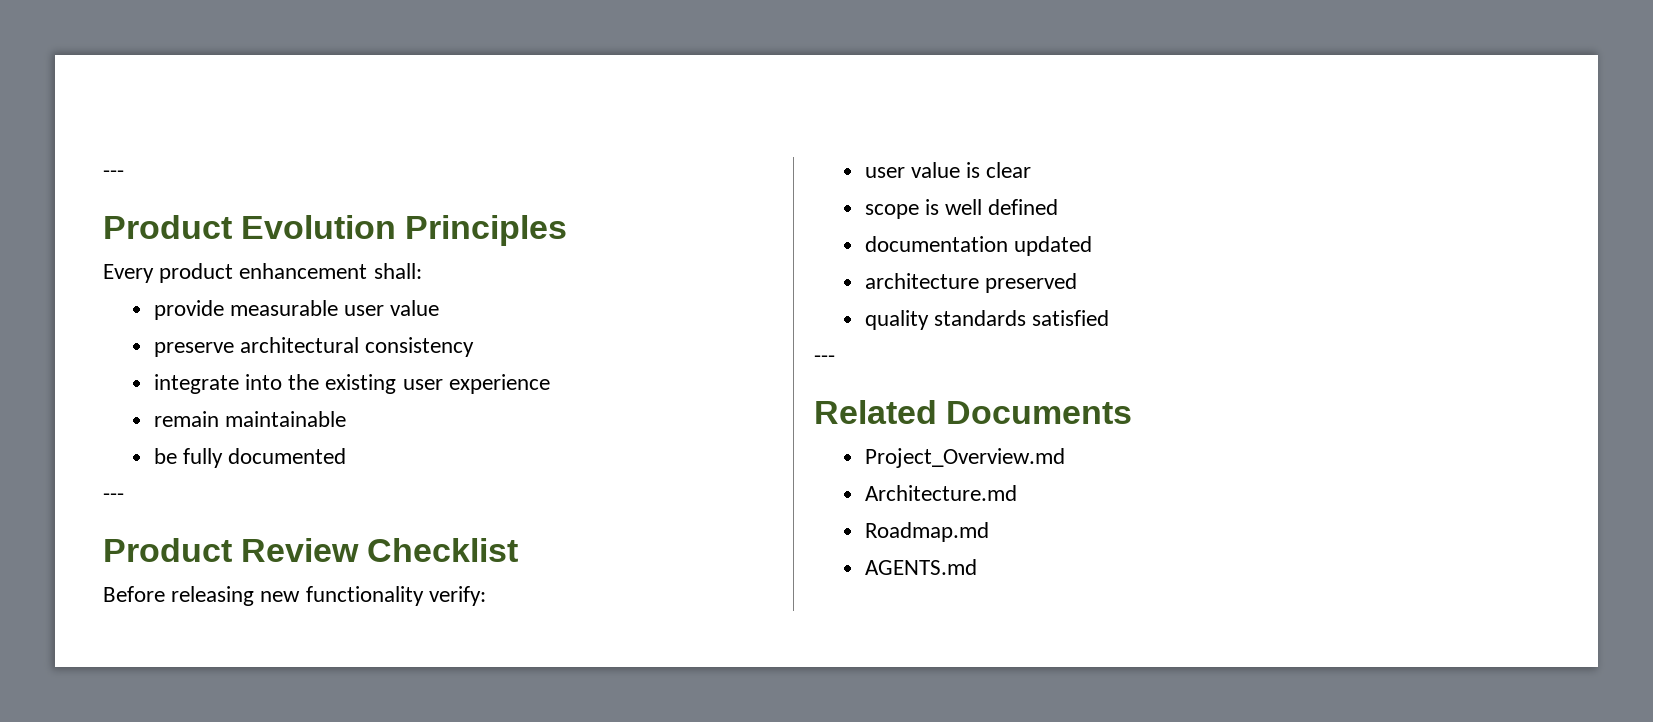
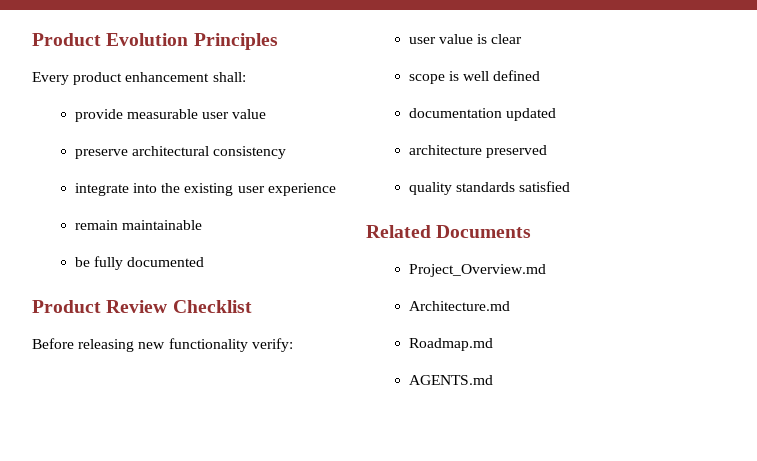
[103,170,124,178] --- // -> (32, 39) none
[103,493,124,501] // --- -> (205, 262) none
[814,355,835,363] // --- -> (571, 186) none

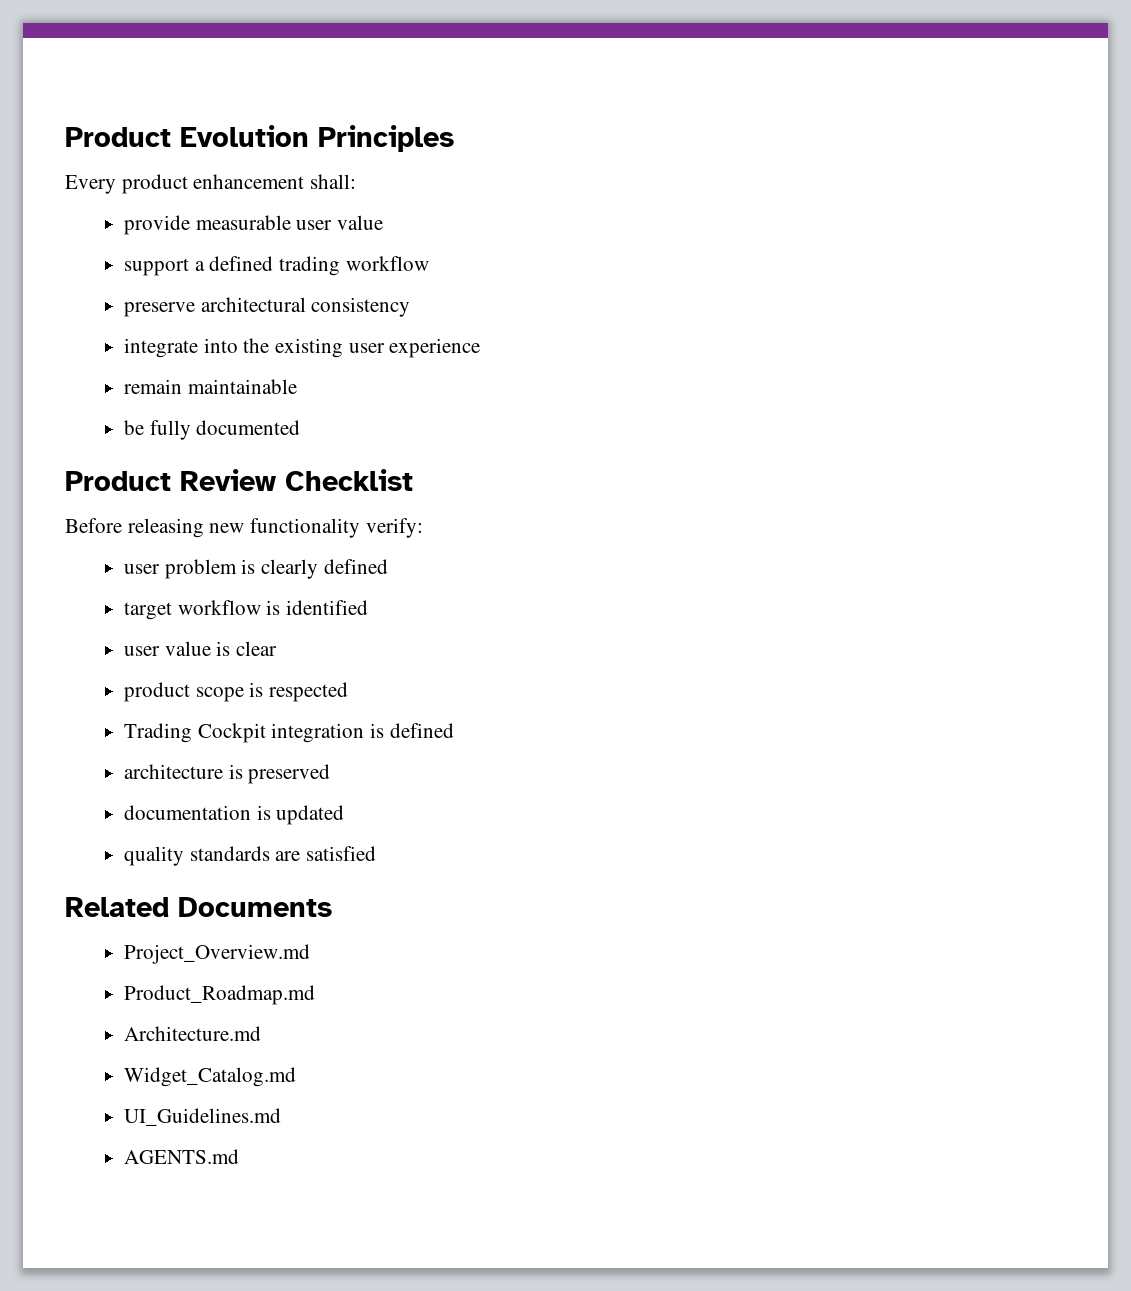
(267, 114) none -> [123,256,429,276] // support a defined trading workflow
(293, 345) none -> [123,559,388,579] [123,600,368,620] // user problem is clearly defined // target workflow is identified
(523, 39) none -> [123,682,190,702] product
[463,70,541,81] well defined -> [268,682,348,702] [123,723,454,743] [123,764,331,784] respected // Trading Cockpit integration is defined // architecture is preserved
(502, 113) none -> [256,805,271,820] is
[408,145,547,158] // architecture preserved -> (345, 815) none
(515, 187) none -> [275,851,301,861] are
(546, 270) none -> [123,985,315,1005] // Product_Roadmap.md
[408,338,493,351] Roadmap.md -> [123,1067,296,1087] [123,1108,281,1126] Widget_Catalog.md // UI_Guidelines.md

